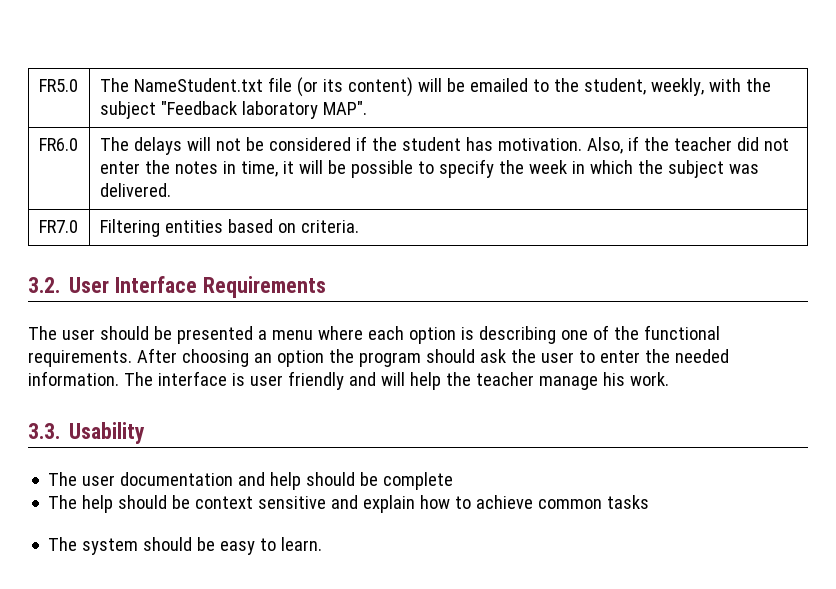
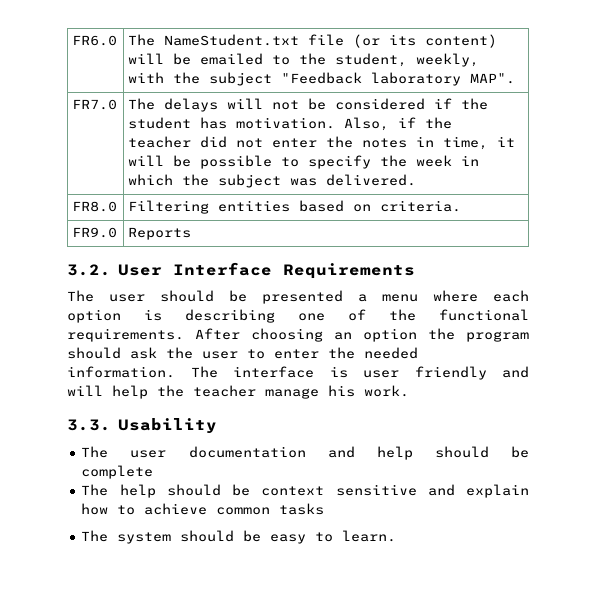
[38,79,78,92] FR5.0 -> [72,35,118,46] FR6.0
[38,138,78,151] FR6.0 -> [72,99,118,110] FR7.0
[38,220,78,233] FR7.0 -> [72,201,118,212] FR8.0
(359, 226) none -> [72,227,118,238] [128,227,192,240] // FR9.0 | Reports

